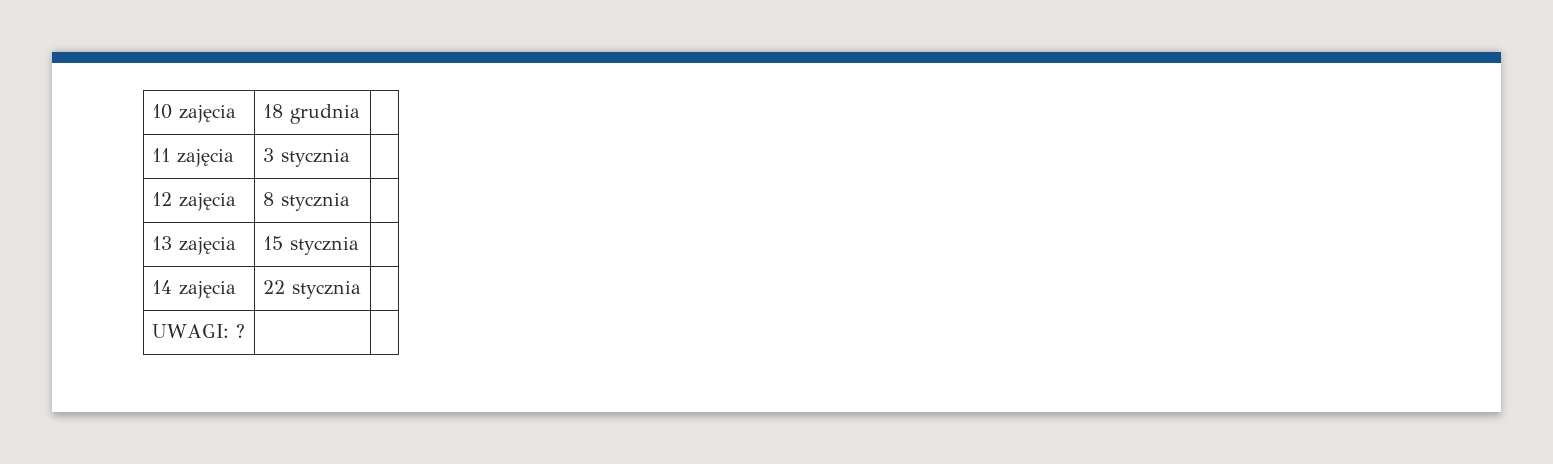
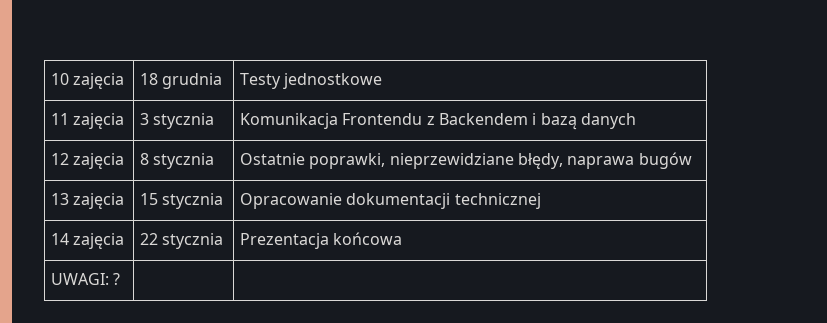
(360, 114) none -> [240,73,383,89] Testy jednostkowe
[151,192,236,211] [262,192,350,211] // 12 zajęcia | 8 stycznia | -> [240,113,636,130] [51,153,125,169] [140,153,215,169] [240,152,692,169] Komunikacja Frontendu z Backendem i bazą danych // 12 zajęcia | 8 stycznia | Ostatnie poprawki, nieprzewidziane błędy, naprawa bugów
(359, 246) none -> [240,193,541,209] Opracowanie dokumentacji technicznej
(361, 290) none -> [240,232,403,249] Prezentacja końcowa

